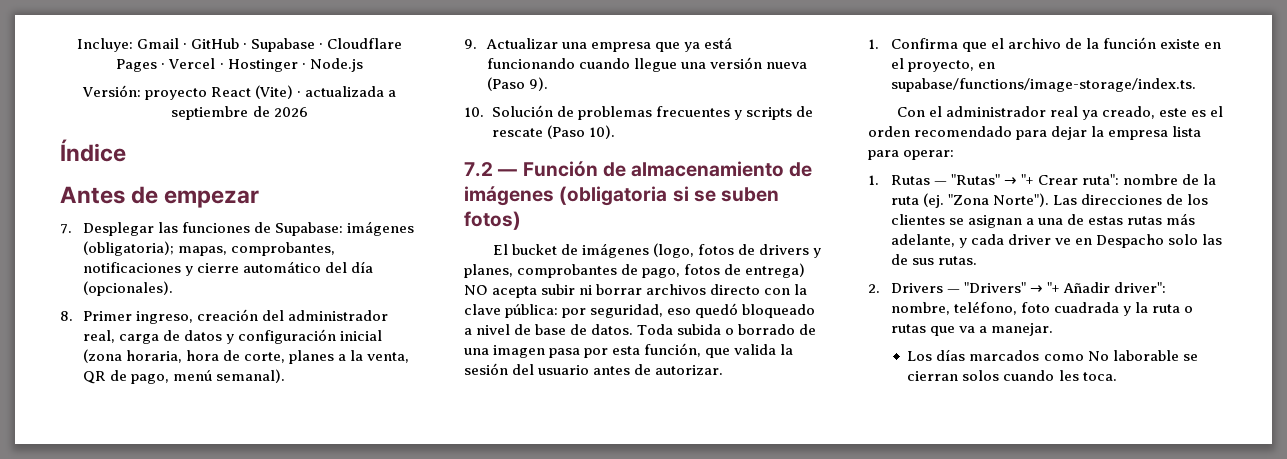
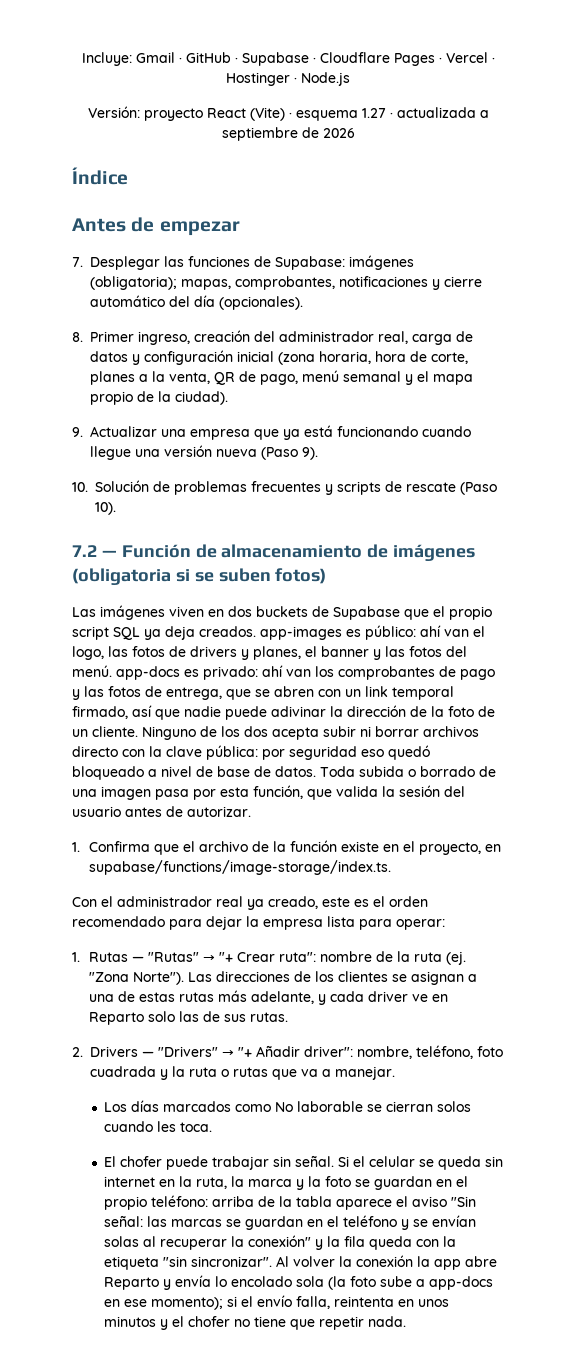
(302, 93) none -> [295,108,393,121] esquema 1.27 ·
[216,369,286,383] semanal). -> [343,371,473,385] [90,391,228,405] semanal y el mapa propio de la ciudad).
[492,243,695,258] El bucket de imágenes (logo, -> [72,605,492,620] [72,625,485,640] [72,646,128,660] Las imágenes viven en dos buckets de Supabase que el propio script SQL ya deja creados. app-images es público: ahí van el logo, las
[517,263,806,278] [464,285,488,295] comprobantes de pago, fotos de entrega) NO -> [305,646,467,660] [72,665,495,680] [72,686,454,700] [72,705,495,720] [72,726,268,740] el banner y las fotos del menú. app-docs es privado: ahí van los comprobantes de pago y las fotos de entrega, que se abren con un link temporal firmado, así que nadie puede adivinar la dirección de la foto de un cliente. Ninguno de los dos
[590,304,664,318] seguridad, -> [289,746,357,760] seguridad
[1096,234,1165,248] Despacho -> [88,1012,144,1025] Reparto
(1117, 376) none -> [104,1155,504,1170] [104,1176,469,1190] [104,1195,477,1210] [104,1215,477,1230] [104,1235,457,1250] [104,1255,498,1270] [104,1275,494,1290] [104,1295,450,1310] [104,1316,407,1330] // El chofer puede trabajar sin señal. Si el celular se queda sin internet en la ruta, la marca y la foto se guardan en el propio teléfono: arriba de la tabla aparece el aviso "Sin señal: las marcas se guardan en el teléfono y se envían solas al recuperar la conexión" y la fila queda con la etiqueta "sin sincronizar". Al volver la conexión la app abre Reparto y envía lo encolado sola (la foto sube a app-docs en ese momento); si el envío falla, reintenta en unos minutos y el chofer no tiene que repetir nada.

